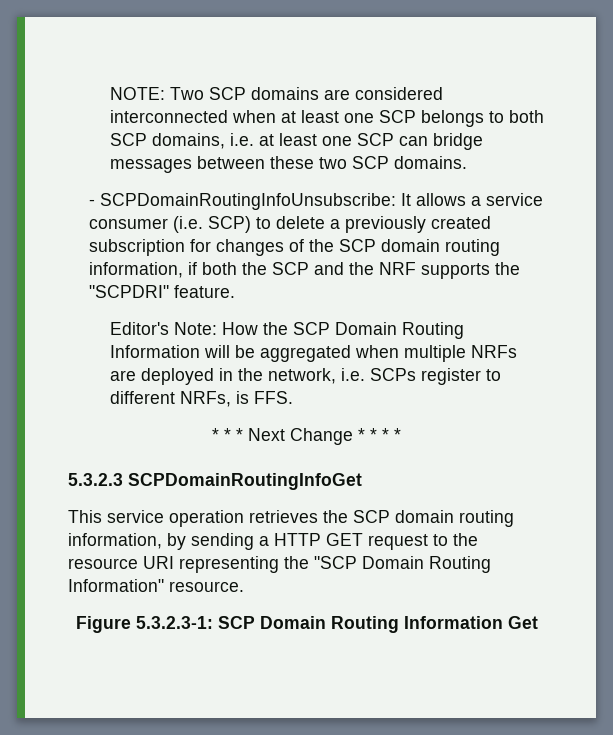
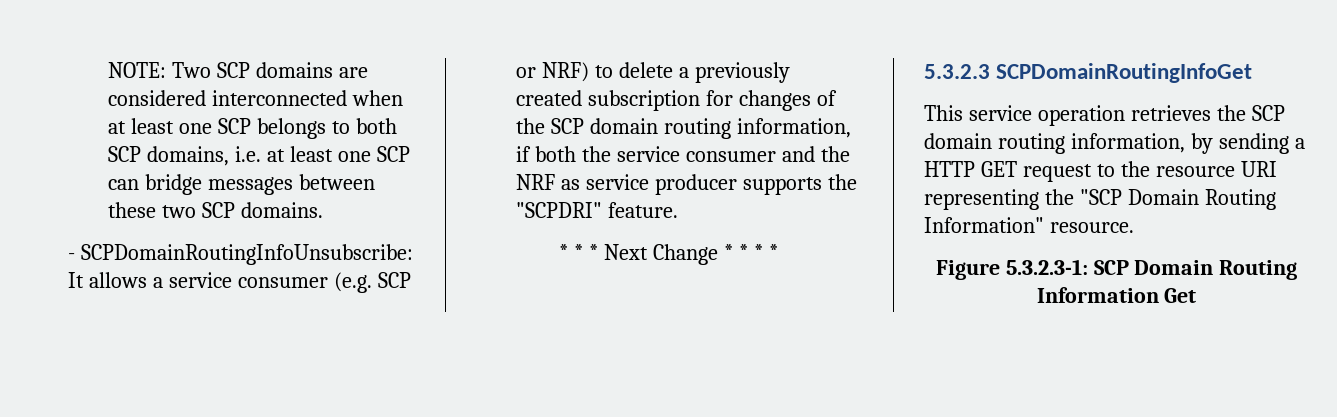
[173,216,252,233] (i.e. SCP) -> [333,272,411,293] [516,62,589,82] (e.g. SCP or NRF)
[272,262,310,275] SCP -> [616,146,776,162] service consumer
(417, 268) none -> [560,174,737,195] as service producer
[110,322,465,339] [110,345,518,362] [110,368,502,385] [110,391,294,407] // Editor's Note: How the SCP Domain Routing Information will be aggregated when multiple NRFs are deployed in the network, i.e. SCPs register to different NRFs, is FFS. -> (678, 210) none

